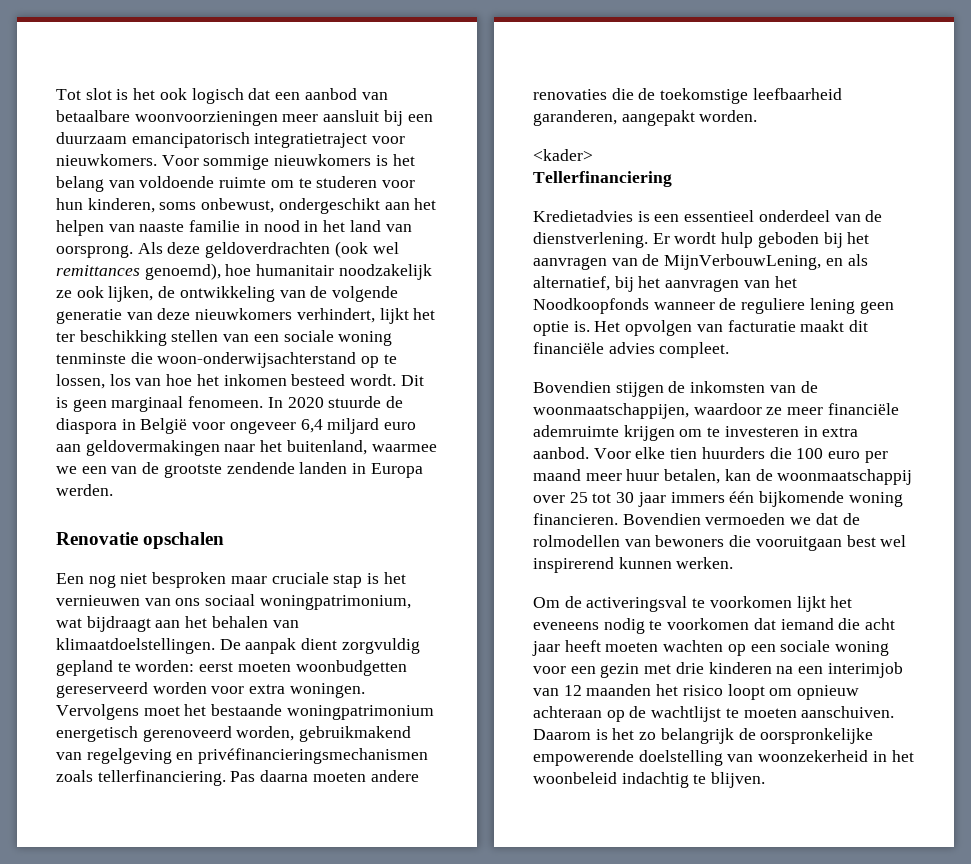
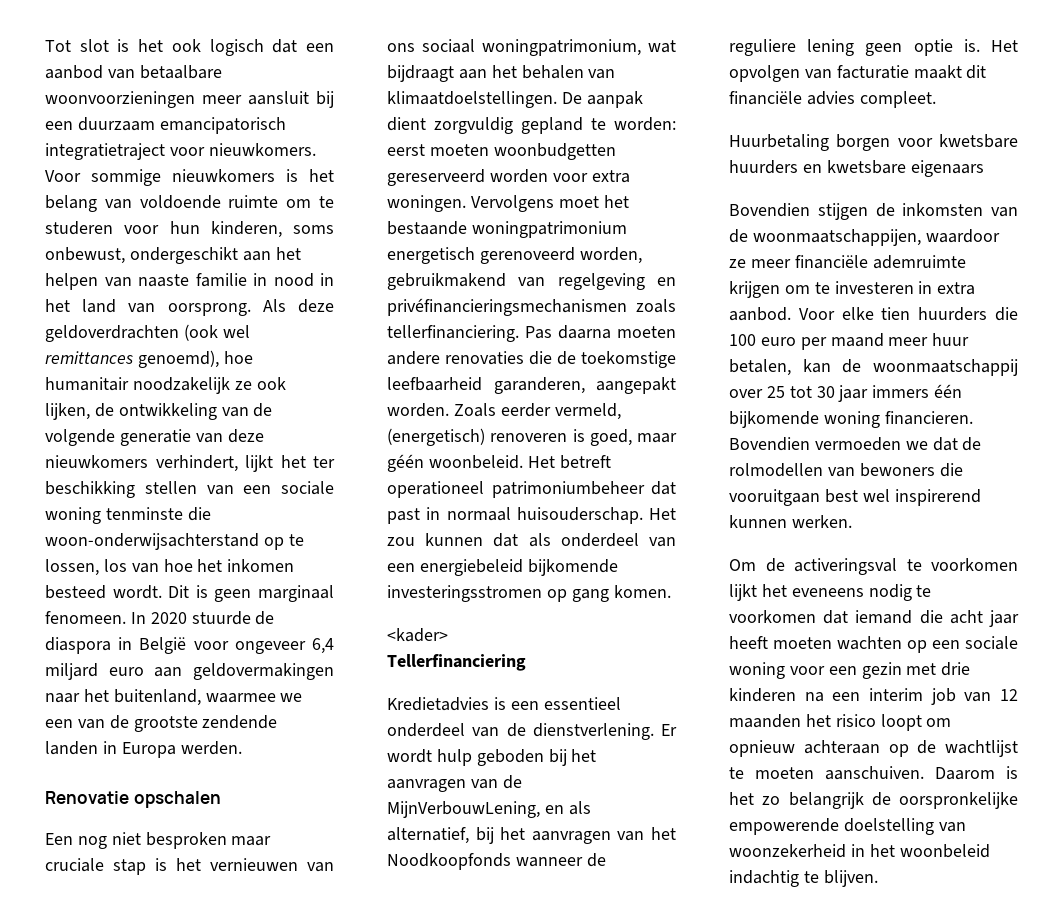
(758, 116) none -> [453,403,621,420] [387,428,677,446] [387,454,611,472] [387,481,676,498] [387,507,676,524] [387,533,676,547] [387,559,618,576] [387,585,671,602] Zoals eerder vermeld, (energetisch) renoveren is goed, maar géén woonbeleid. Het betreft operationeel patrimoniumbeheer dat past in normaal huisouderschap. Het zou kunnen dat als onderdeel van een energiebeleid bijkomende investeringsstromen op gang komen.
(730, 350) none -> [729,134,1018,151] [729,160,984,177] // Huurbetaling borgen voor kwetsbare huurders en kwetsbare eigenaars
[827,662,903,678] interimjob -> [869,688,956,705] interim job

